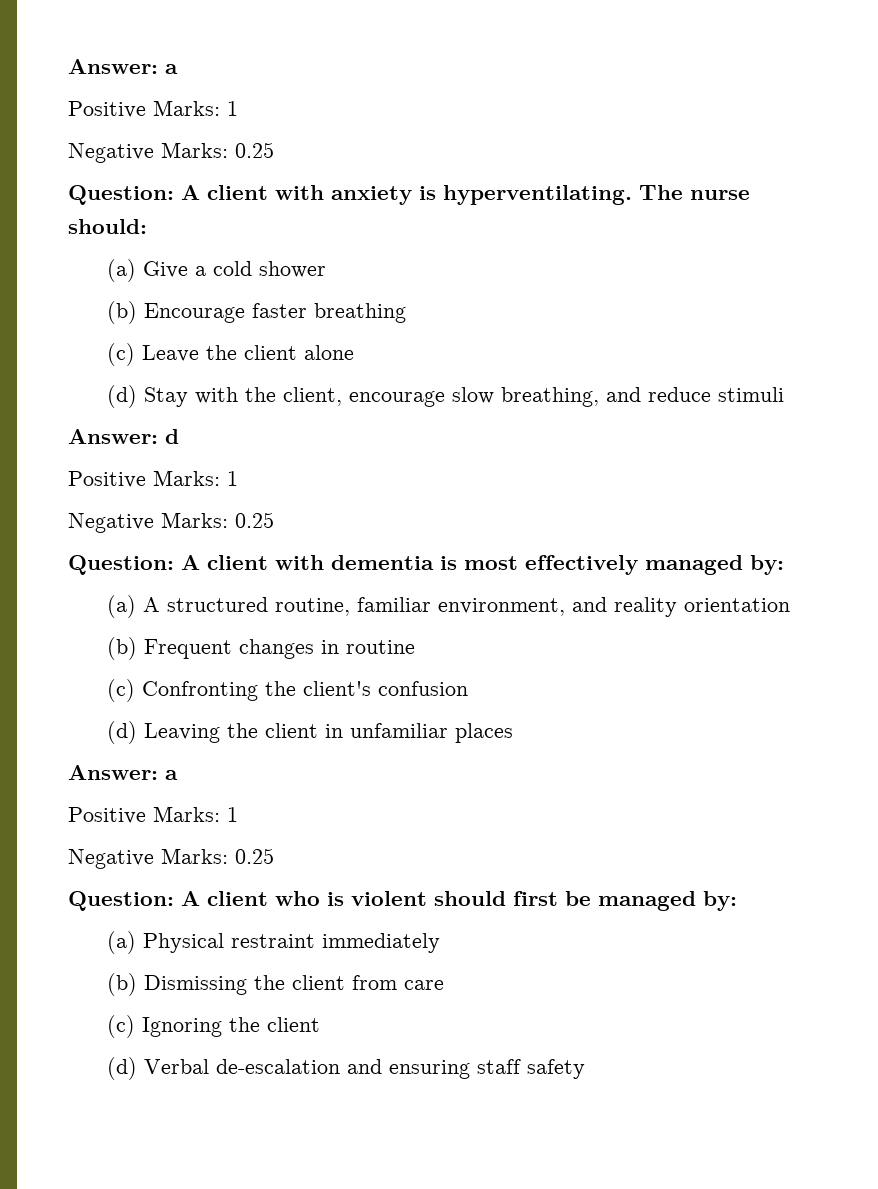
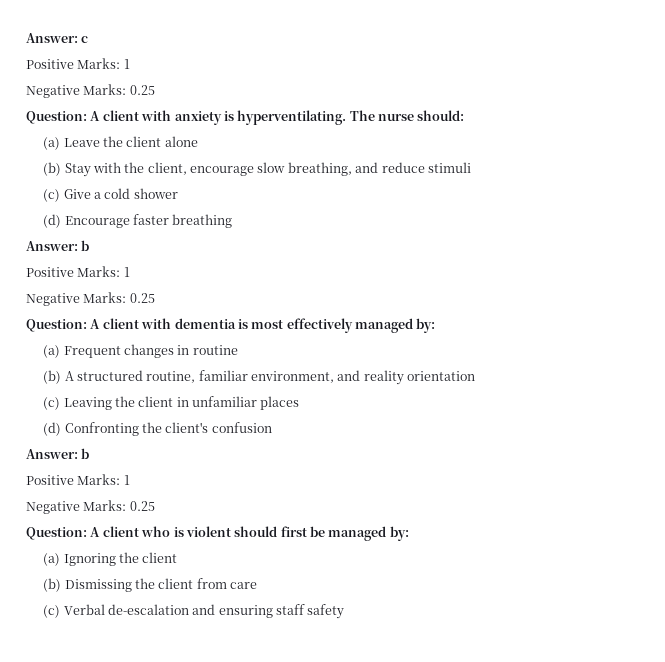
[68,59,178,74] Answer: a -> [26,33,89,43] Answer: c
[142,261,326,278] [106,301,406,324] [106,343,135,366] Give a cold shower // (b) Encourage faster breathing // (c) -> (61, 143) none
[106,385,137,408] (d) -> [43,162,62,176] (b)
[68,429,179,444] // Answer: d -> [43,188,178,202] [43,214,233,228] [26,240,90,251] // (c) Give a cold shower // (d) Encourage faster breathing // Answer: b
(136, 606) none -> [63,344,238,358] [43,370,62,384] Frequent changes in routine // (b)
[106,637,415,660] [106,679,468,702] [106,721,137,744] (b) Frequent changes in routine // (c) Confronting the client's confusion // (d) -> [43,397,61,410] (c)
[68,765,178,780] // Answer: a -> [43,422,272,436] [26,448,90,459] // (d) Confronting the client's confusion // Answer: b
[142,933,440,953] Physical restraint immediately -> [63,552,178,566] Ignoring the client
[141,1017,320,1037] [106,1057,137,1080] Ignoring the client // (d) -> (61, 611) none

